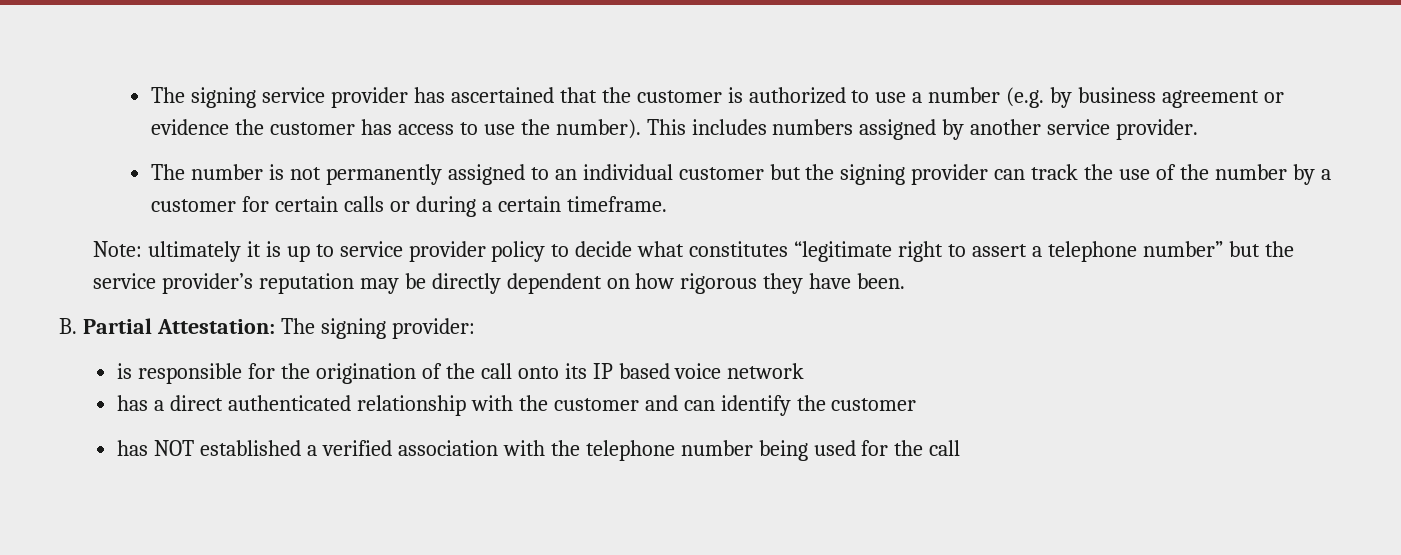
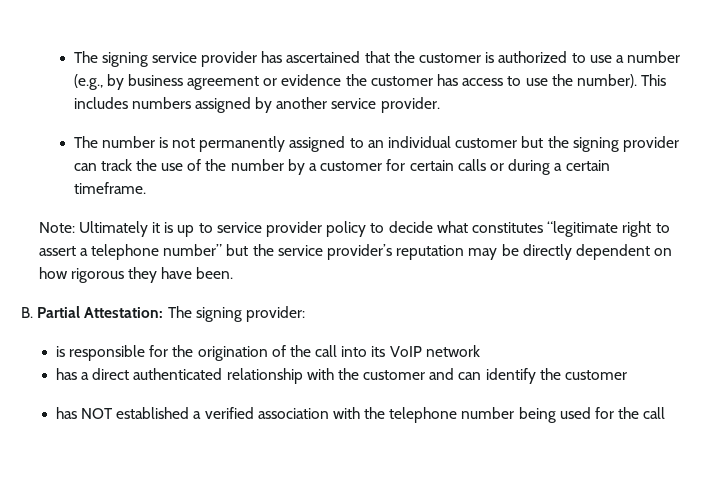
[1006,87,1045,108] (e.g. -> [73,74,103,90] (e.g.,
[147,241,241,262] ultimately -> [78,221,148,237] Ultimately
[517,363,722,379] onto its IP based voice -> [341,346,422,357] into its VoIP

